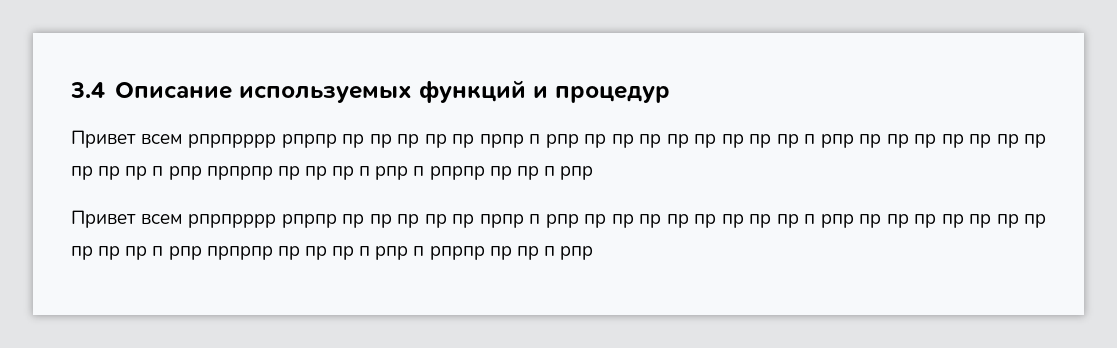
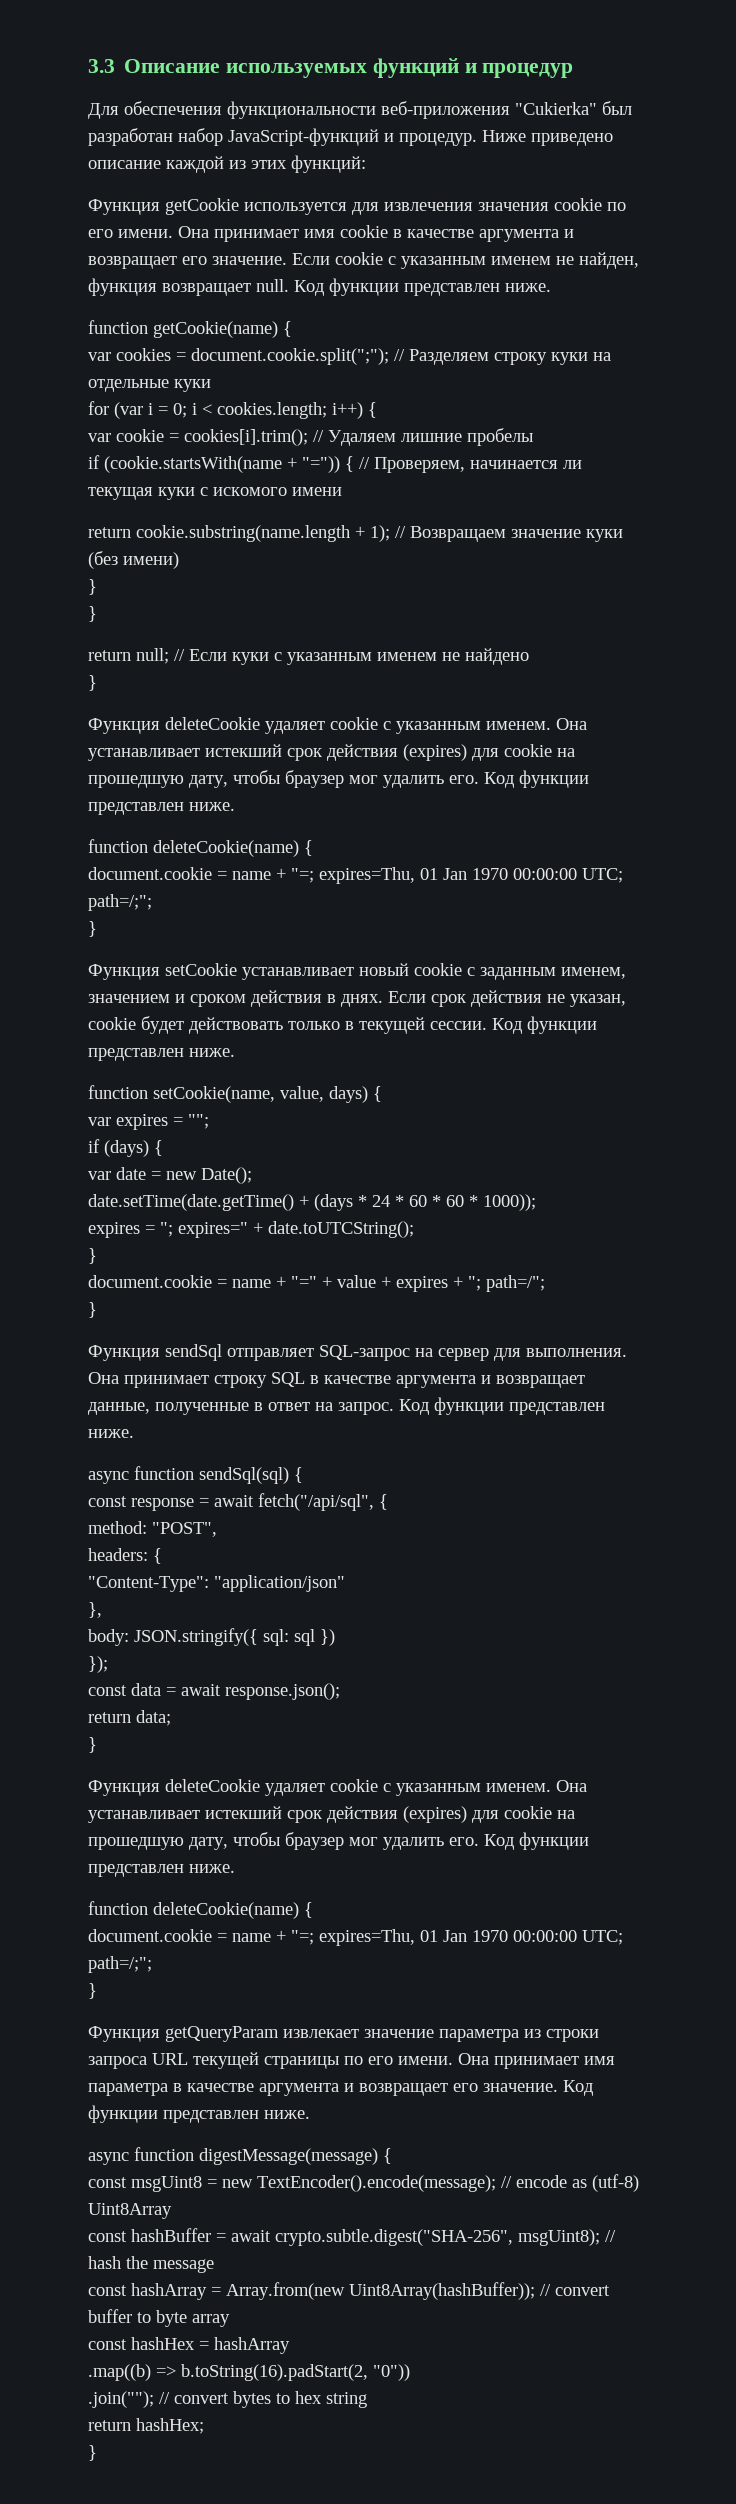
[70,82,105,98] 3.4 -> [88,59,115,73] 3.3
[71,130,1046,148] [71,166,594,180] [71,210,1046,228] [71,246,594,260] Привет всем рпрпрррр рпрпр пр пр пр пр пр прпр п рпр пр пр пр пр пр пр пр пр п рпр пр пр пр пр пр пр пр пр пр пр п рпр прпрпр пр пр пр п рпр п рпрпр пр пр п рпр // Привет всем рпрпрррр рпрпр пр пр пр пр пр прпр п рпр пр пр пр пр пр пр пр пр п рпр пр пр пр пр пр пр пр пр пр пр п рпр прпрпр пр пр пр п рпр п рпрпр пр пр п рпр -> [88,101,632,119] [88,128,613,146] [88,155,366,173] [88,198,626,215] [88,225,574,242] [88,252,639,269] [88,278,551,296] [88,320,292,338] [88,348,611,365] [88,379,211,392] [88,401,377,419] [88,428,533,446] [88,455,582,473] [88,487,342,500] [88,525,623,542] [88,551,179,569] [88,579,97,595] [88,606,97,622] [88,648,529,665] [88,675,97,691] [88,717,587,734] [88,744,575,761] [88,770,589,788] [88,802,235,815] [88,839,313,857] [88,867,623,884] [88,894,152,911] [88,921,97,937] [88,963,626,980] [88,990,626,1007] [88,1016,597,1034] [88,1048,235,1061] [88,1085,382,1103] [88,1114,209,1130] [88,1139,163,1157] [88,1167,252,1184] [88,1194,536,1211] [88,1221,414,1238] [88,1248,97,1264] [88,1275,545,1292] [88,1302,97,1318] [88,1344,627,1361] [88,1372,585,1388] [88,1397,605,1415] [88,1429,134,1438] [88,1466,303,1484] [88,1493,388,1511] [88,1521,217,1537] [88,1548,162,1564] [88,1575,345,1592] [88,1602,102,1618] [88,1628,335,1646] [88,1656,108,1673] [88,1683,340,1700] [88,1710,171,1726] [88,1737,97,1753] [88,1779,587,1796] [88,1806,575,1823] [88,1832,589,1850] [88,1864,235,1877] [88,1901,313,1919] [88,1929,623,1946] [88,1956,152,1973] [88,1983,97,1999] [88,2026,599,2042] [88,2052,615,2069] [88,2080,593,2096] [88,2105,310,2123] [88,2147,392,2165] [88,2174,639,2192] [88,2203,172,2219] [88,2228,616,2246] [88,2256,214,2273] [88,2282,610,2300] [88,2309,230,2327] [88,2337,290,2354] [88,2364,410,2381] [88,2391,367,2408] [88,2418,204,2434] [88,2445,97,2461] Для обеспечения функциональности веб-приложения "Cukierka" был разработан набор JavaScript-функций и процедур. Ниже приведено описание каждой из этих функций: // Функция getCookie используется для извлечения значения cookie по его имени. Она принимает имя cookie в качестве аргумента и возвращает его значение. Если cookie с указанным именем не найден, функция возвращает null. Код функции представлен ниже. // function getCookie(name) { // var cookies = document.cookie.split(";"); // Разделяем строку куки на отдельные куки // for (var i = 0; i < cookies.length; i++) { // var cookie = cookies[i].trim(); // Удаляем лишние пробелы // if (cookie.startsWith(name + "=")) { // Проверяем, начинается ли текущая куки с искомого имени // return cookie.substring(name.length + 1); // Возвращаем значение куки (без имени) // } // } // return null; // Если куки с указанным именем не найдено // } // Функция deleteCookie удаляет cookie с указанным именем. Она устанавливает истекший срок действия (expires) для cookie на прошедшую дату, чтобы браузер мог удалить его. Код функции представлен ниже. // function deleteCookie(name) { // document.cookie = name + "=; expires=Thu, 01 Jan 1970 00:00:00 UTC; path=/;"; // } // Функция setCookie устанавливает новый cookie с заданным именем, значением и сроком действия в днях. Если срок действия не указан, cookie будет действовать только в текущей сессии. Код функции представлен ниже. // function setCookie(name, value, days) { // var expires = ""; // if (days) { // var date = new Date(); // date.setTime(date.getTime() + (days * 24 * 60 * 60 * 1000)); // expires = "; expires=" + date.toUTCString(); // } // document.cookie = name + "=" + value + expires + "; path=/"; // } // Функция sendSql отправляет SQL-запрос на сервер для выполнения. Она принимает строку SQL в качестве аргумента и возвращает данные, полученные в ответ на запрос. Код функции представлен ниже. // async function sendSql(sql) { // const response = await fetch("/api/sql", { // method: "POST", // headers: { // "Content-Type": "application/json" // }, // body: JSON.stringify({ sql: sql }) // }); // const data = await response.json(); // return data; // } // Функция deleteCookie удаляет cookie с указанным именем. Она устанавливает истекший срок действия (expires) для cookie на прошедшую дату, чтобы браузер мог удалить его. Код функции представлен ниже. // function deleteCookie(name) { // document.cookie = name + "=; expires=Thu, 01 Jan 1970 00:00:00 UTC; path=/;"; // } // Функция getQueryParam извлекает значение параметра из строки запроса URL текущей страницы по его имени. Она принимает имя параметра в качестве аргумента и возвращает его значение. Код функции представлен ниже. // async function digestMessage(message) { // const msgUint8 = new TextEncoder().encode(message); // encode as (utf-8) Uint8Array // const hashBuffer = await crypto.subtle.digest("SHA-256", msgUint8); // hash the message // const hashArray = Array.from(new Uint8Array(hashBuffer)); // convert buffer to byte array // const hashHex = hashArray // .map((b) => b.toString(16).padStart(2, "0")) // .join(""); // convert bytes to hex string // return hashHex; // }

